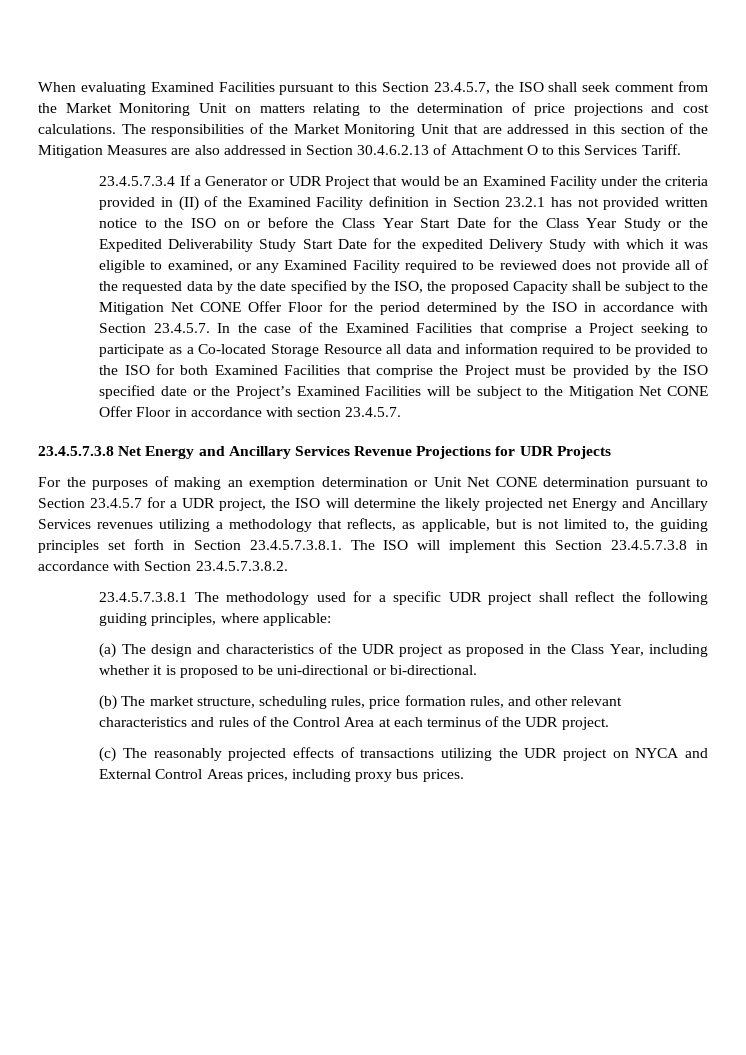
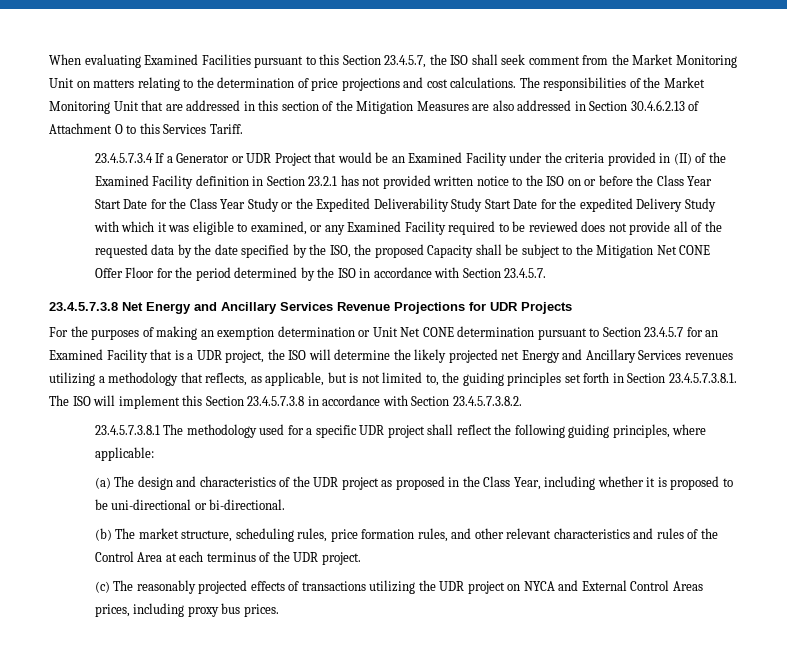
[217,322,709,336] [99,343,708,357] [99,364,708,378] [99,385,708,399] [99,406,402,417] In the case of the Examined Facilities that comprise a Project seeking to participate as a Co-located Storage Resource all data and information required to be provided to the ISO for both Examined Facilities that comprise the Project must be provided by the ISO specified date or the Project’s Examined Facilities will be subject to the Mitigation Net CONE Offer Floor in accordance with section 23.4.5.7. -> (547, 273) none
(167, 502) none -> [705,330,719,337] [49,349,184,363] an Examined Facility that is

